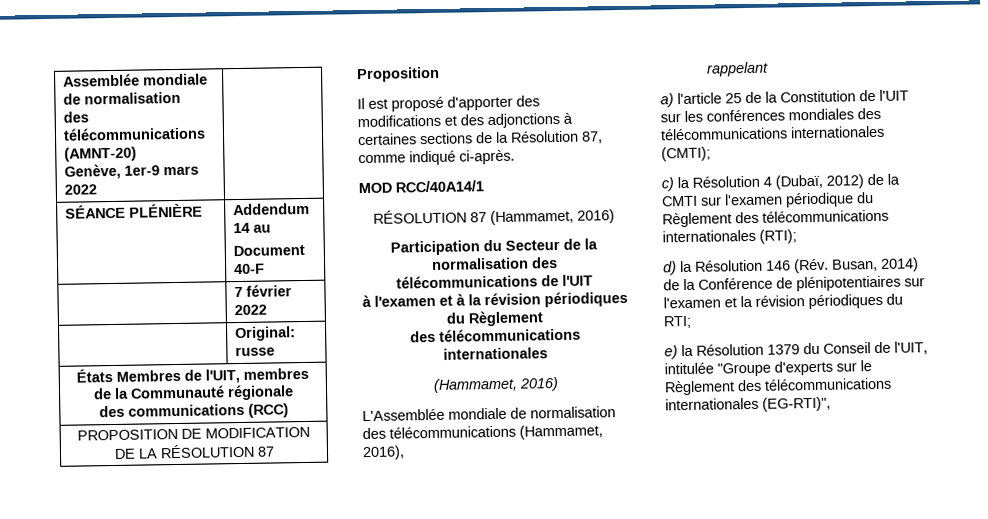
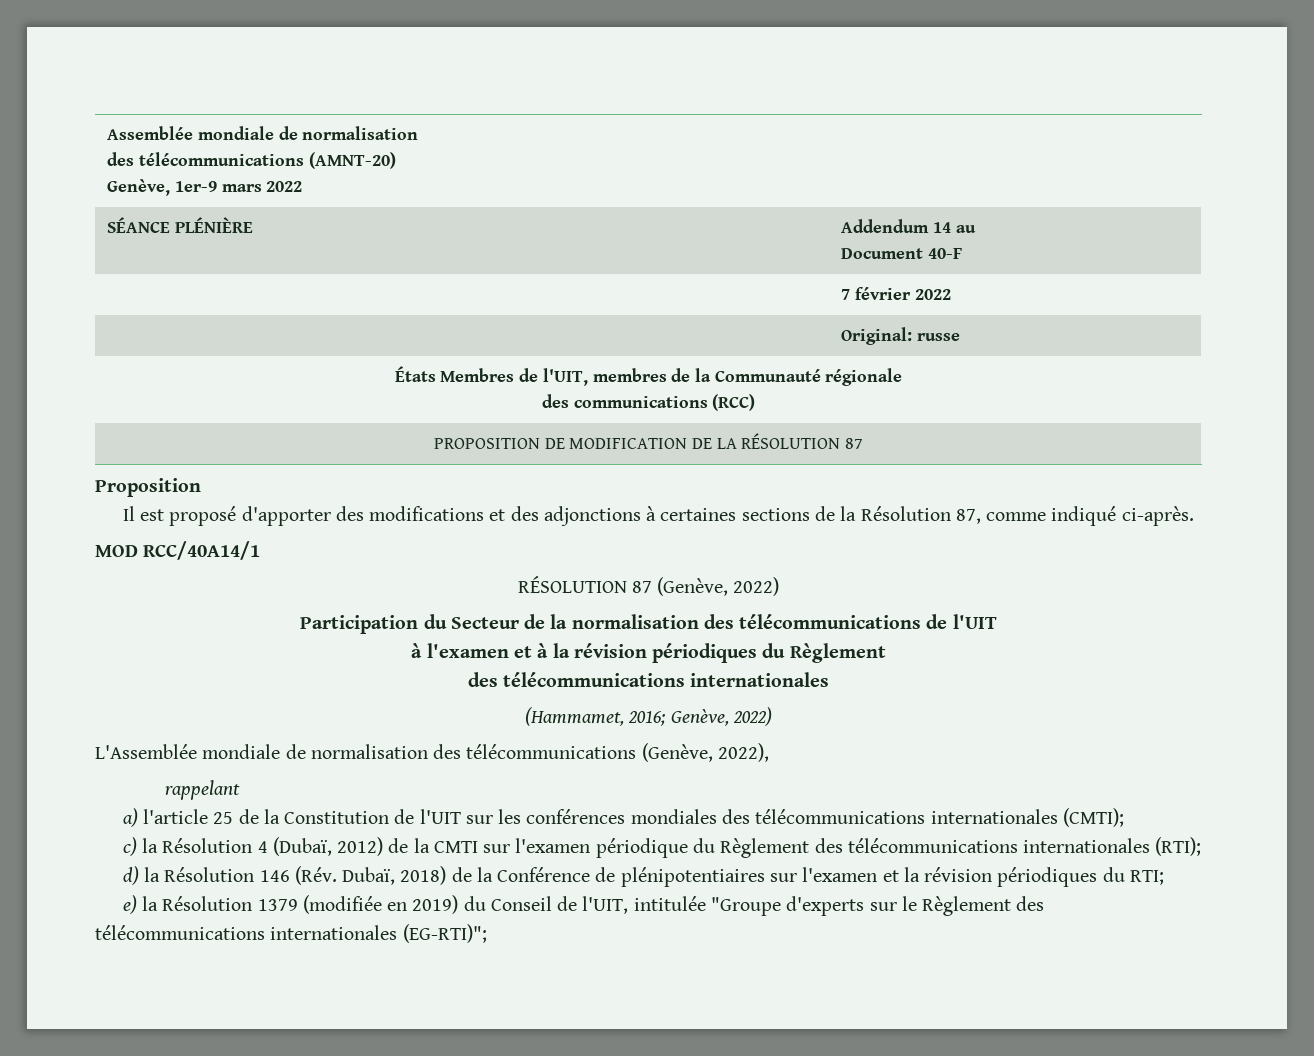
[489,209,615,226] (Hammamet, 2016) -> [657,577,780,596] (Genève, 2022)
[519,377,559,392] 2016) -> [628,707,772,726] 2016; Genève, 2022)
[519,424,603,440] [362,445,405,461] (Hammamet, 2016), -> [641,743,769,762] (Genève, 2022),
[832,257,919,272] Busan, 2014) -> [342,866,447,885] Dubaï, 2018)
(800, 349) none -> [302,895,459,914] (modifiée en 2019)
[762,396,831,412] (EG-RTI)", -> [402,924,487,943] (EG-RTI)";

